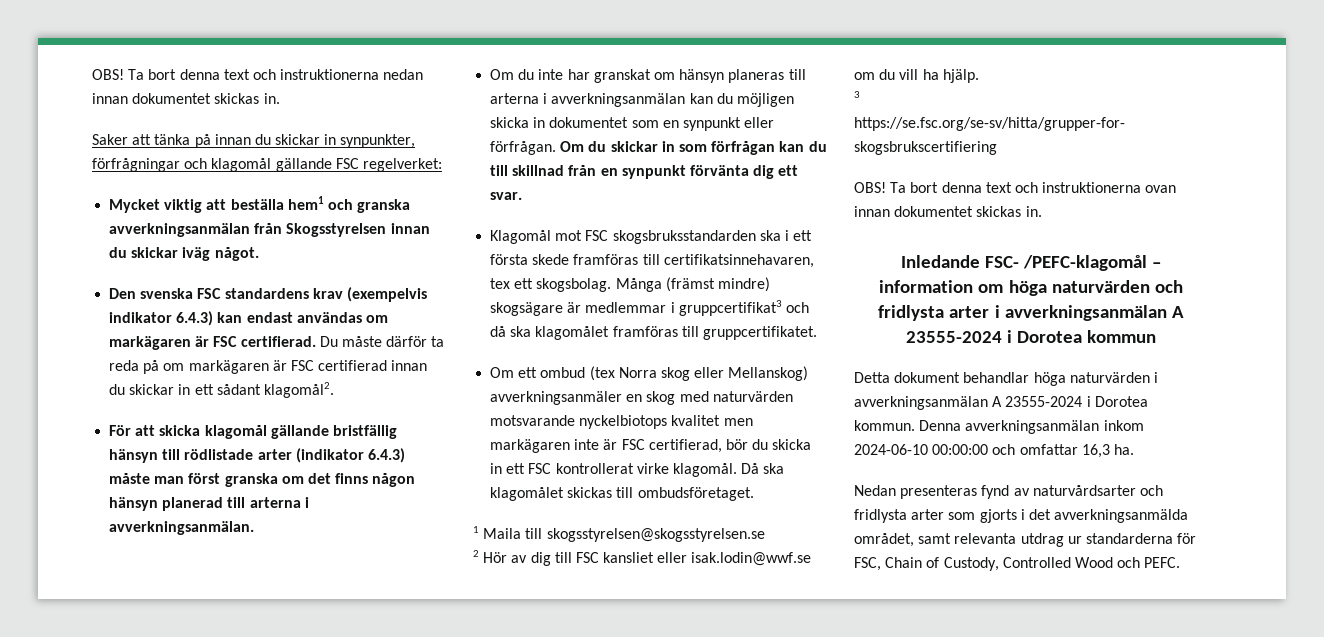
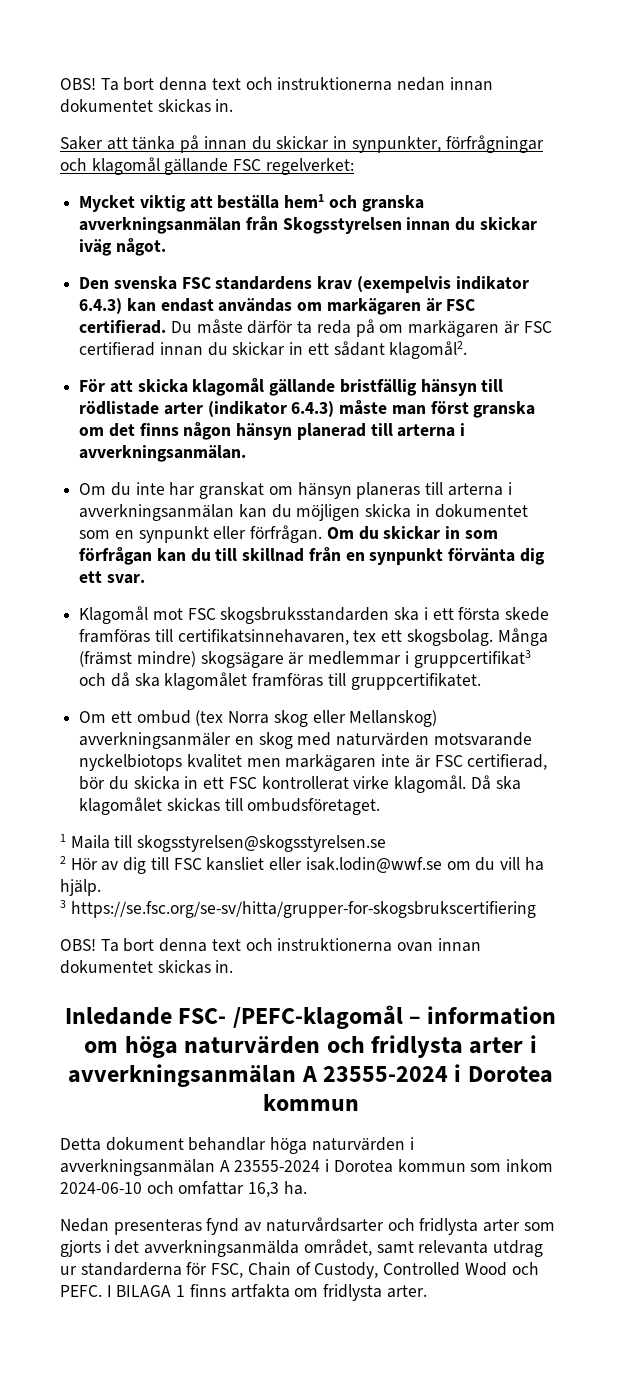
[854,420,1100,434] kommun. Denna avverkningsanmälan -> [397,1159,502,1172] kommun som
[932,444,989,455] 00:00:00 -> (142, 1188) none
(1181, 562) none -> [106,1284,427,1301] I BILAGA 1 finns artfakta om fridlysta arter.

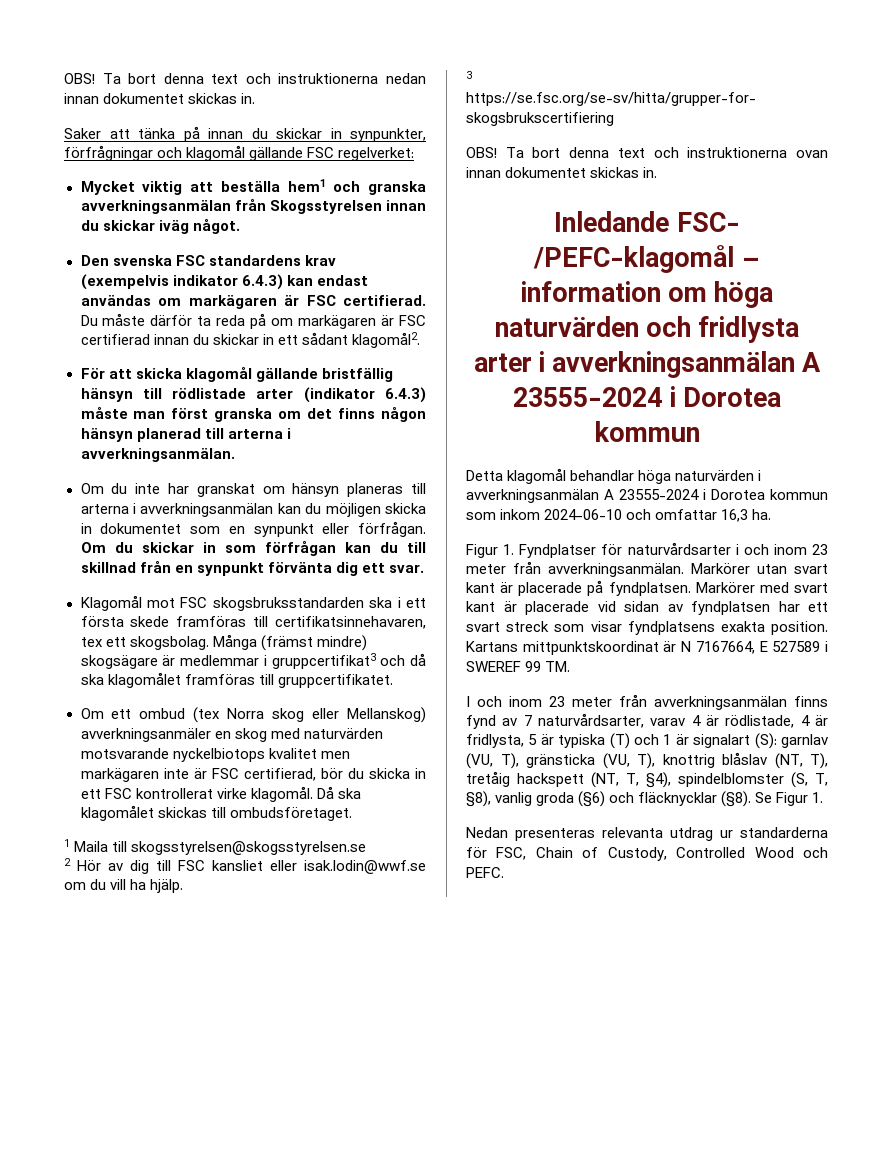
[105,1137,184,1151] dokument -> [507,468,567,484] klagomål
[60,1217,555,1235] [60,1239,414,1257] Nedan presenteras fynd av naturvårdsarter och fridlysta arter som gjorts i det avverkningsanmälda området, samt -> [466,542,828,558] [466,561,828,577] [466,580,828,596] [466,601,828,615] [466,621,828,635] [466,641,828,655] [466,661,571,672] [466,694,828,710] [466,713,828,729] [466,733,828,749] [466,752,828,769] [466,771,828,788] [466,791,824,807] [466,827,595,841] Figur 1. Fyndplatser för naturvårdsarter i och inom 23 meter från avverkningsanmälan. Markörer utan svart kant är placerade på fyndplatsen. Markörer med svart kant är placerade vid sidan av fyndplatsen har ett svart streck som visar fyndplatsens exakta position. Kartans mittpunktskoordinat är N 7167664, E 527589 i SWEREF 99 TM. // I och inom 23 meter från avverkningsanmälan finns fynd av 7 naturvårdsarter, varav 4 är rödlistade, 4 är fridlysta, 5 är typiska (T) och 1 är signalart (S): garnlav (VU, T), gränsticka (VU, T), knottrig blåslav (NT, T), tretåig hackspett (NT, T, §4), spindelblomster (S, T, §8), vanlig groda (§6) och fläcknycklar (§8). Se Figur 1. // Nedan presenteras
[106,1284,427,1301] I BILAGA 1 finns artfakta om fridlysta arter. -> (504, 872) none

